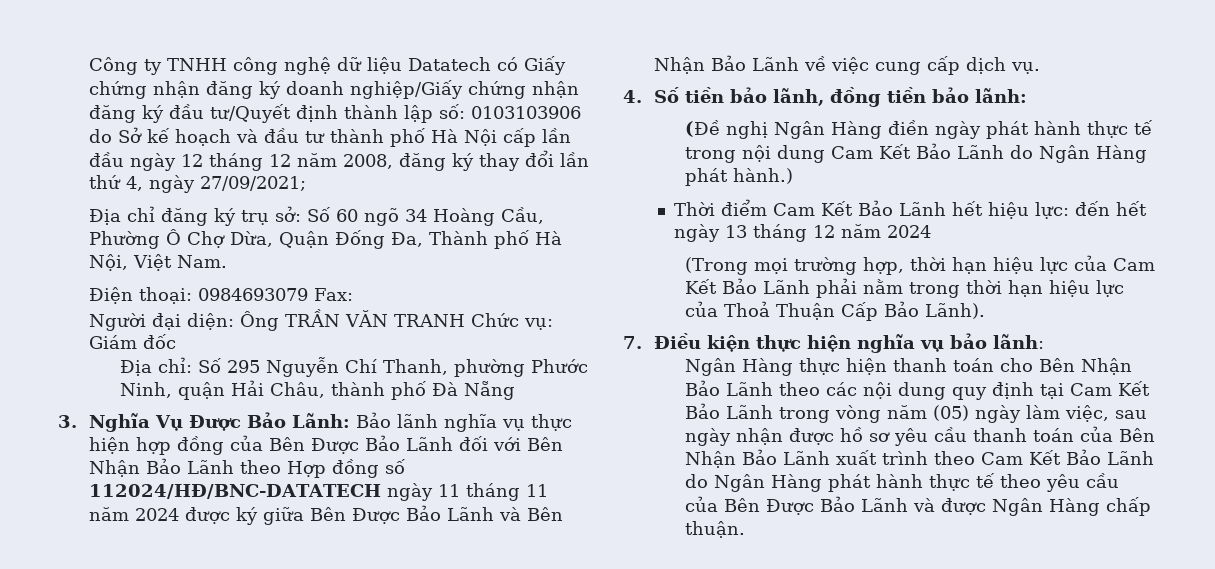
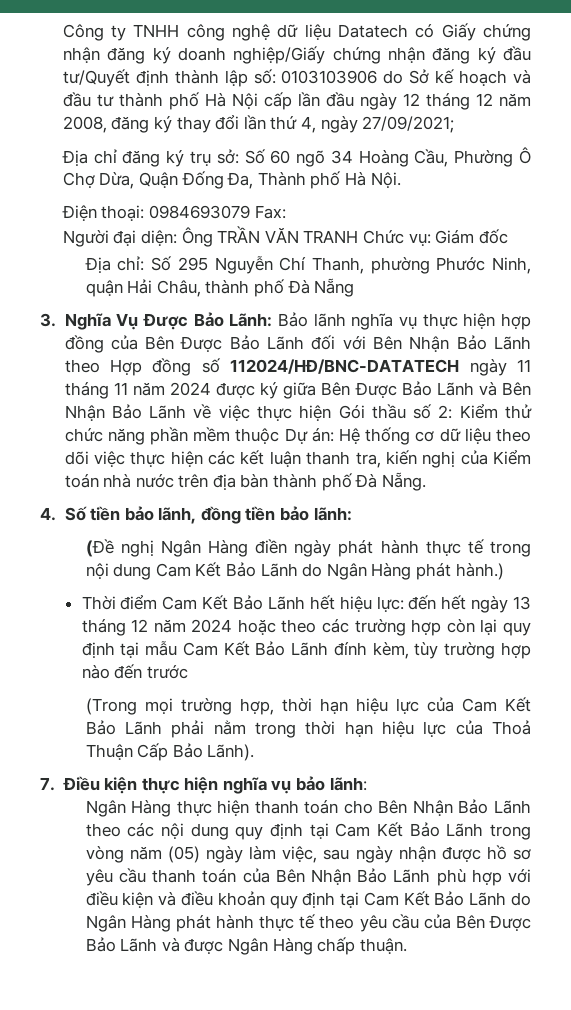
[89,254,228,271] Nội, Việt Nam. -> [370,172,401,188] Nội.
[875,56,1041,75] cung cấp dịch vụ. -> [256,404,532,421] [64,427,531,445] [64,450,531,468] [64,472,426,491] thực hiện Gói thầu số 2: Kiểm thử chức năng phần mềm thuộc Dự án: Hệ thống cơ dữ liệu theo dõi việc thực hiện các kết luận thanh tra, kiến nghị của Kiểm toán nhà nước trên địa bàn thành phố Đà Nẵng.
(931, 231) none -> [237,619,531,636] [81,641,531,659] [81,664,188,679] hoặc theo các trường hợp còn lại quy định tại mẫu Cam Kết Bảo Lãnh đính kèm, tùy trường hợp nào đến trước
[836,450,976,465] xuất trình theo -> [436,869,532,886] [85,891,360,909] phù hợp với điều kiện và điều khoản quy định tại

